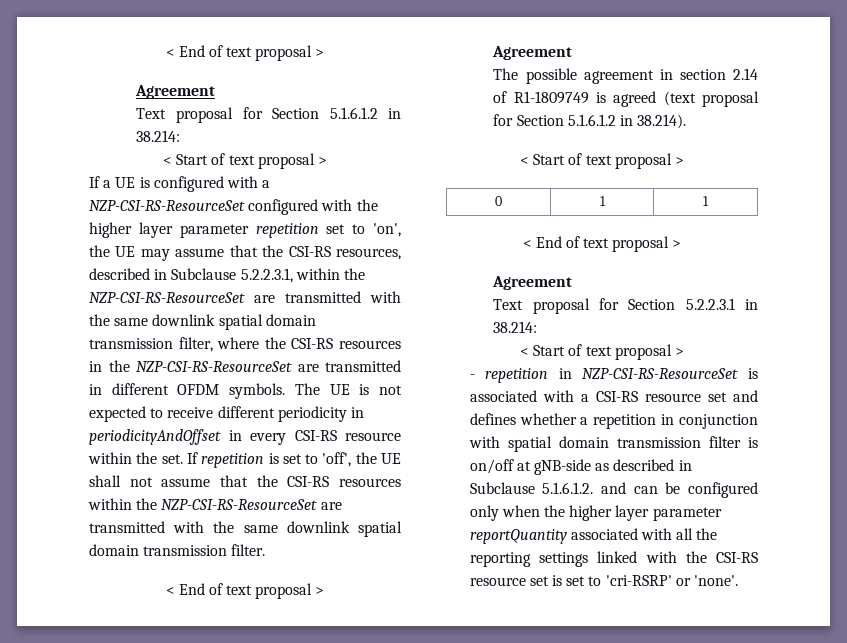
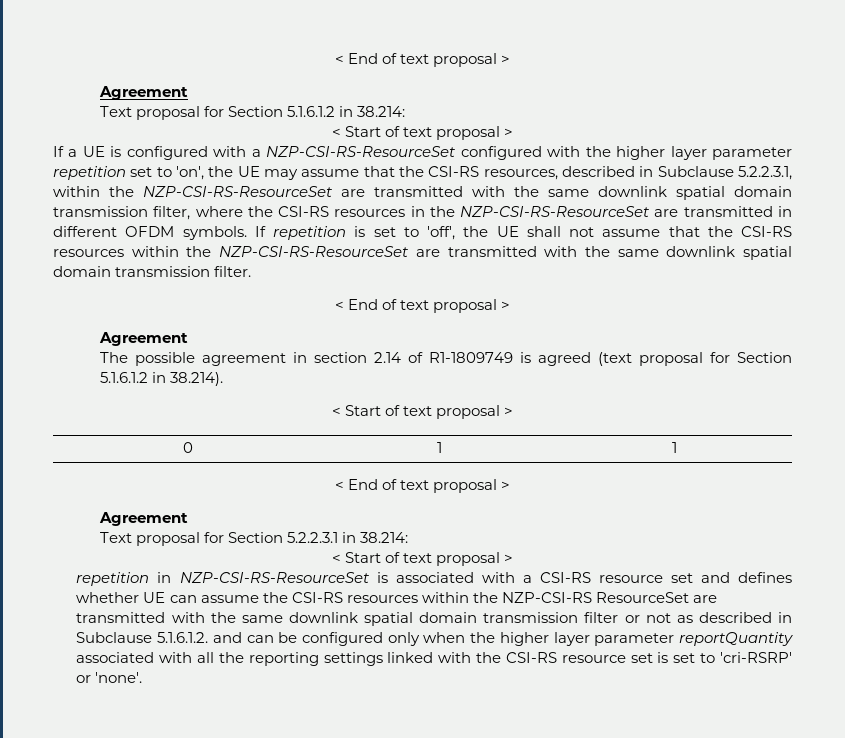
[294,383,402,395] [89,406,364,422] [89,429,401,445] [88,452,183,464] The UE is not expected to receive different periodicity in periodicityAndOffset in every CSI-RS resource within the set. -> (247, 233) none
[469,374,475,379] - -> (514, 558) none
[580,414,758,429] [468,436,758,452] [469,459,592,475] a repetition in conjunction with spatial domain transmission filter is on/off at gNB-side -> [143,592,717,603] [76,612,671,626] UE can assume the CSI-RS resources within the NZP-CSI-RS ResourceSet are transmitted with the same downlink spatial domain transmission filter or not

